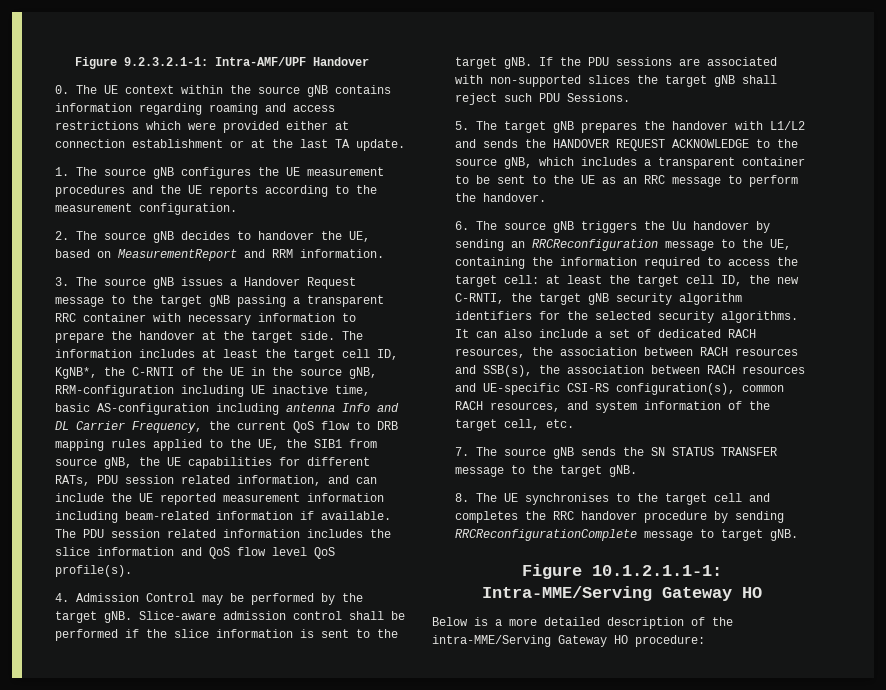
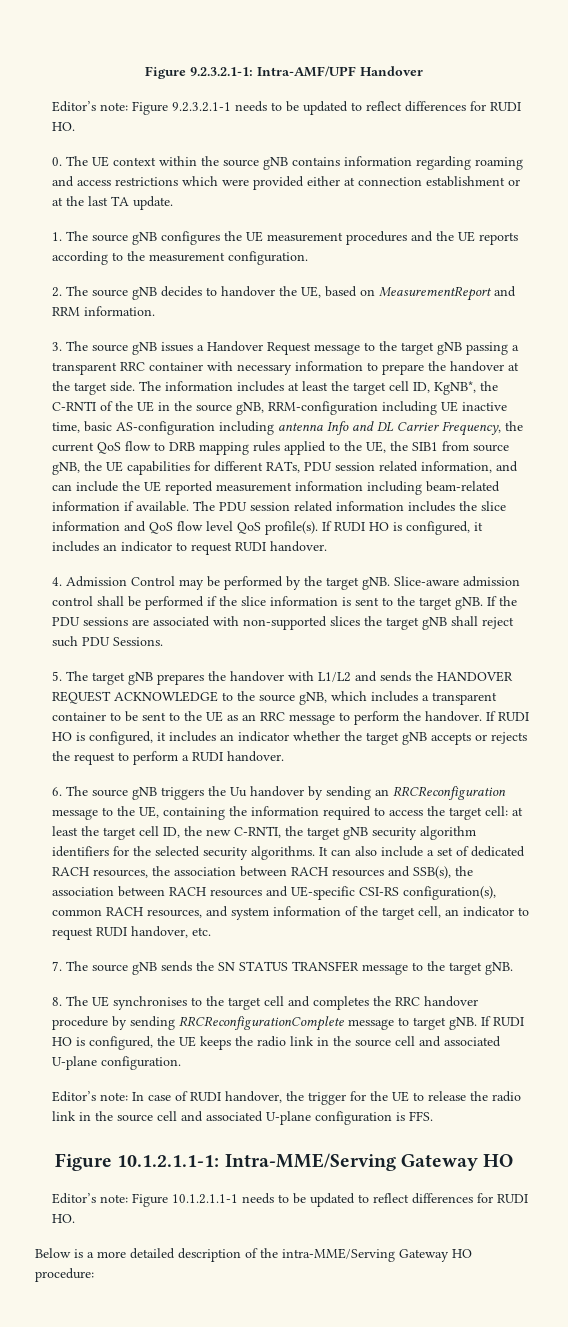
(369, 61) none -> [52,101,522,115] [52,122,76,131] // Editor’s note: Figure 9.2.3.2.1-1 needs to be updated to reflect differences for RUDI HO.
(132, 571) none -> [322,521,484,535] [52,541,328,555] If RUDI HO is configured, it includes an indicator to request RUDI handover.
(546, 197) none -> [486,711,530,721] [52,731,528,745] [52,751,285,765] If RUDI HO is configured, it includes an indicator whether the target gNB accepts or rejects the request to perform a RUDI handover.
(539, 424) none -> [445,906,530,917] [52,926,189,940] an indicator to request RUDI handover,
(798, 535) none -> [481,1016,525,1026] [52,1036,502,1050] [52,1056,182,1070] [52,1091,522,1105] [52,1111,434,1125] If RUDI HO is configured, the UE keeps the radio link in the source cell and associated U-plane configuration. // Editor’s note: In case of RUDI handover, the trigger for the UE to release the radio link in the source cell and associated U-plane configuration is FFS.
(762, 592) none -> [52,1193,529,1207] [52,1214,76,1223] // Editor’s note: Figure 10.1.2.1.1-1 needs to be updated to reflect differences for RUDI HO.

